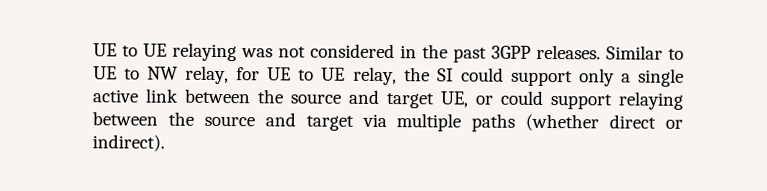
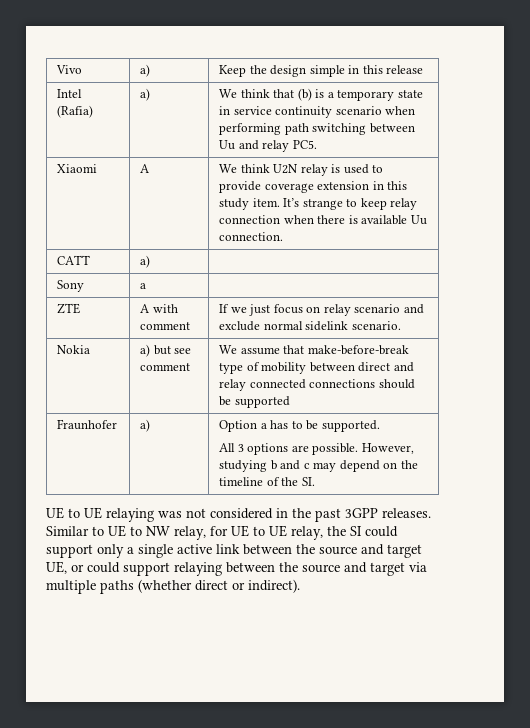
(93, 50) none -> [56,65,83,74] [140,64,151,77] [219,65,424,77] [57,89,83,98] [57,105,94,118] [140,88,151,101] [219,88,423,101] [219,106,416,118] [219,123,415,135] [219,140,317,152] [57,164,98,173] [140,164,150,173] [219,164,384,176] [219,181,408,193] [219,198,418,210] [219,215,427,225] [219,232,284,241] [57,255,91,265] [140,255,151,268] [57,280,85,292] [140,283,147,289] [57,303,81,314] [140,304,178,313] [140,322,191,330] [219,304,424,316] [219,321,401,331] [57,345,91,354] [140,344,192,357] [140,363,191,371] [219,345,409,355] [219,362,414,374] [219,379,415,391] [219,396,290,408] [57,419,118,430] [140,419,151,432] [219,420,380,432] [219,443,414,455] [219,460,418,472] [219,477,315,486] Vivo | a) | Keep the design simple in this release // Intel (Rafia) | a) | We think that (b) is a temporary state in service continuity scenario when performing path switching between Uu and relay PC5. // Xiaomi | A | We think U2N relay is used to provide coverage extension in this study item. It’s strange to keep relay connection when there is available Uu connection. // CATT | a) | // Sony | a | // ZTE | A with comment | If we just focus on relay scenario and exclude normal sidelink scenario. // Nokia | a) but see comment | We assume that make-before-break type of mobility between direct and relay connected connections should be supported // Fraunhofer | a) | Option a has to be supported. // All 3 options are possible. However, studying b and c may depend on the timeline of the SI. //

